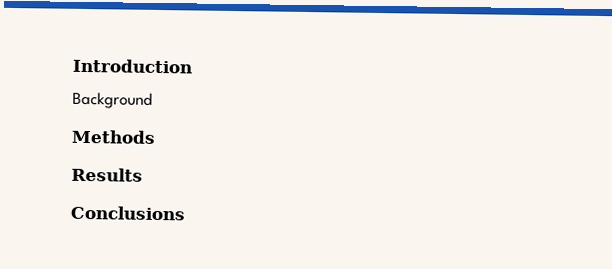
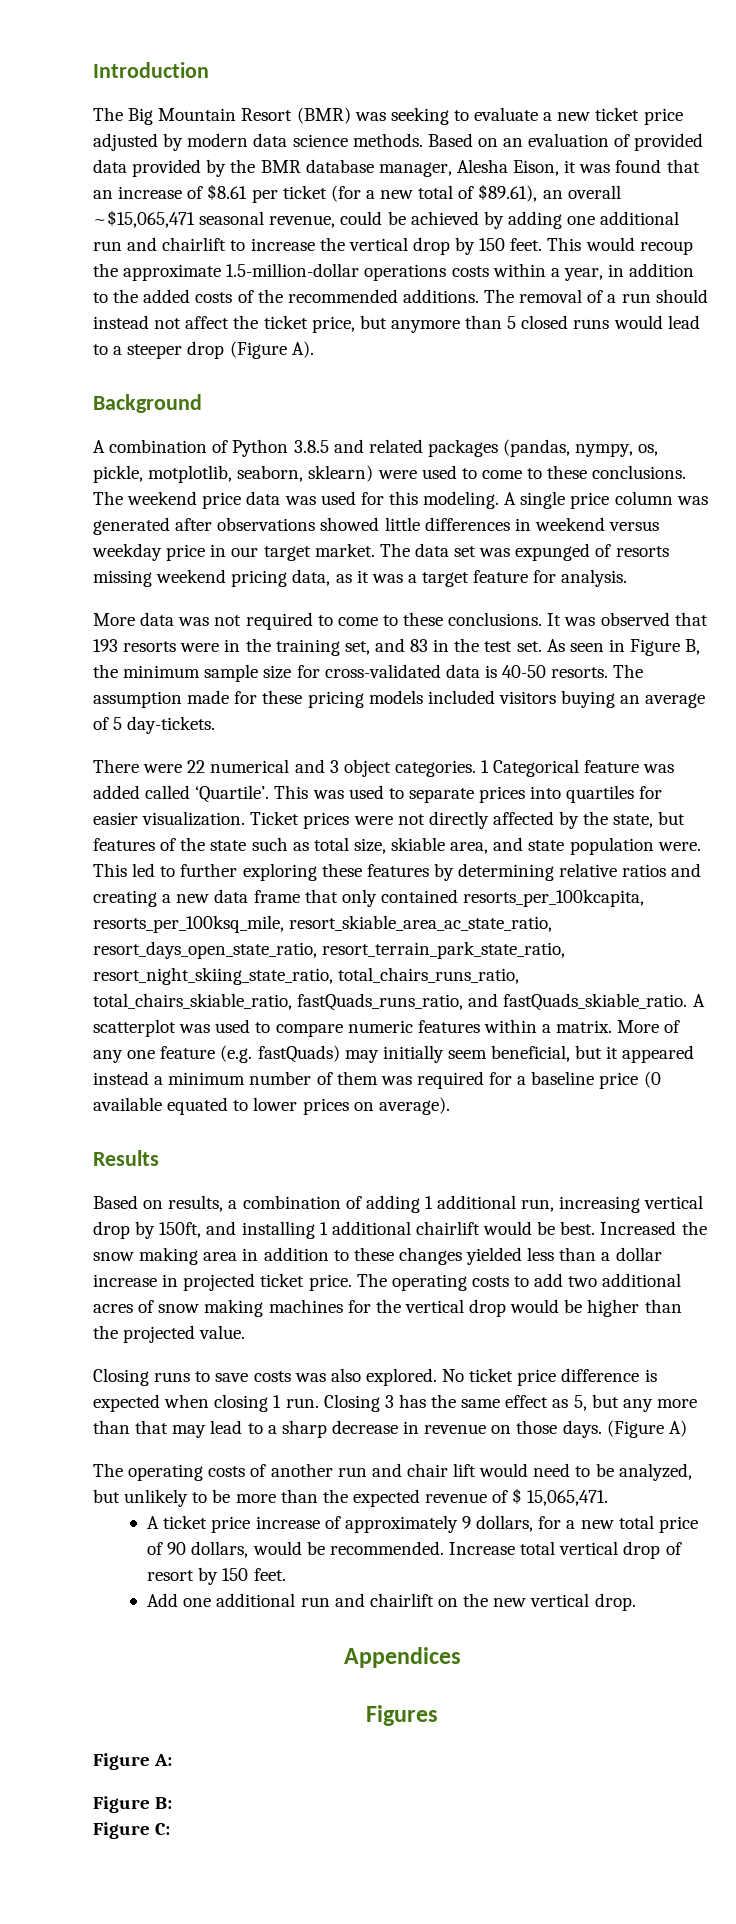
[72,91,153,109] [71,129,156,144] [71,167,143,182] [70,205,185,221] Background // Methods // Results // Conclusions -> [93,107,683,125] [93,133,704,151] [93,159,700,177] [93,184,621,203] [93,210,680,229] [93,237,693,255] [93,263,695,281] [93,289,708,303] [93,315,700,333] [93,341,314,359] [93,394,202,413] [93,439,659,457] [93,465,687,483] [93,491,708,509] [93,517,660,535] [92,543,669,561] [93,569,628,587] [93,612,708,630] [93,638,701,656] [93,664,644,682] [93,690,706,708] [93,716,216,734] [93,759,675,777] [93,785,663,803] [93,811,686,829] [93,837,701,855] [93,863,702,881] [93,889,645,907] [93,915,553,933] [93,941,566,959] [93,967,520,985] [93,993,705,1011] [93,1019,681,1037] [93,1045,695,1063] [93,1071,661,1089] [93,1097,450,1115] [93,1150,159,1166] [93,1195,704,1213] [93,1221,707,1239] [93,1247,662,1265] [93,1273,682,1291] [93,1299,682,1317] [93,1325,246,1343] [93,1368,657,1386] [93,1394,697,1412] [93,1420,687,1438] [93,1463,692,1481] [93,1488,609,1507] [147,1515,698,1533] [147,1541,682,1559] [147,1567,286,1585] [147,1593,636,1611] [343,1647,461,1668] [366,1705,438,1726] [93,1753,173,1770] [93,1796,173,1813] [93,1822,171,1839] The Big Mountain Resort (BMR) was seeking to evaluate a new ticket price adjusted by modern data science methods. Based on an evaluation of provided data provided by the BMR database manager, Alesha Eison, it was found that an increase of $8.61 per ticket (for a new total of $89.61), an overall ~$15,065,471 seasonal revenue, could be achieved by adding one additional run and chairlift to increase the vertical drop by 150 feet. This would recoup the approximate 1.5-million-dollar operations costs within a year, in addition to the added costs of the recommended additions. The removal of a run should instead not affect the ticket price, but anymore than 5 closed runs would lead to a steeper drop (Figure A). // Background // A combination of Python 3.8.5 and related packages (pandas, nympy, os, pickle, motplotlib, seaborn, sklearn) were used to come to these conclusions. The weekend price data was used for this modeling. A single price column was generated after observations showed little differences in weekend versus weekday price in our target market. The data set was expunged of resorts missing weekend pricing data, as it was a target feature for analysis. // More data was not required to come to these conclusions. It was observed that 193 resorts were in the training set, and 83 in the test set. As seen in Figure B, the minimum sample size for cross-validated data is 40-50 resorts. The assumption made for these pricing models included visitors buying an average of 5 day-tickets. // There were 22 numerical and 3 object categories. 1 Categorical feature was added called ‘Quartile’. This was used to separate prices into quartiles for easier visualization. Ticket prices were not directly affected by the state, but features of the state such as total size, skiable area, and state population were. This led to further exploring these features by determining relative ratios and creating a new data frame that only contained resorts_per_100kcapita, resorts_per_100ksq_mile, resort_skiable_area_ac_state_ratio, resort_days_open_state_ratio, resort_terrain_park_state_ratio, resort_night_skiing_state_ratio, total_chairs_runs_ratio, total_chairs_skiable_ratio, fastQuads_runs_ratio, and fastQuads_skiable_ratio. A scatterplot was used to compare numeric features within a matrix. More of any one feature (e.g. fastQuads) may initially seem beneficial, but it appeared instead a minimum number of them was required for a baseline price (0 available equated to lower prices on average). // Results // Based on results, a combination of adding 1 additional run, increasing vertical drop by 150ft, and installing 1 additional chairlift would be best. Increased the snow making area in addition to these changes yielded less than a dollar increase in projected ticket price. The operating costs to add two additional acres of snow making machines for the vertical drop would be higher than the projected value. // Closing runs to save costs was also explored. No ticket price difference is expected when closing 1 run. Closing 3 has the same effect as 5, but any more than that may lead to a sharp decrease in revenue on those days. (Figure A) // The operating costs of another run and chair lift would need to be analyzed, but unlikely to be more than the expected revenue of $ 15,065,471. // A ticket price increase of approximately 9 dollars, for a new total price of 90 dollars, would be recommended. Increase total vertical drop of resort by 150 feet. // Add one additional run and chairlift on the new vertical drop. // Appendices // Figures // Figure A: // Figure B: // Figure C:

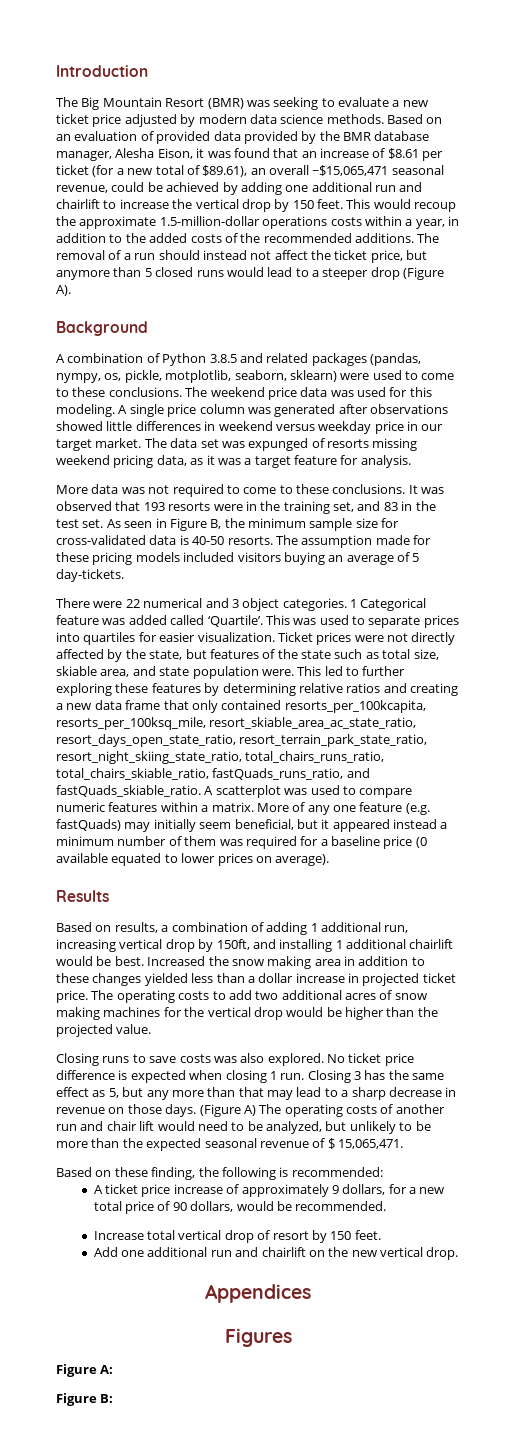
(687, 1428) // -> (256, 1110) none
(420, 1498) none -> [204,1138,257,1148] seasonal
(609, 1498) none -> [56,1167,383,1180] // Based on these finding, the following is recommended:
(444, 1548) none -> (387, 1206) //
[93,1822,171,1839] // Figure C: -> (114, 1398) none

